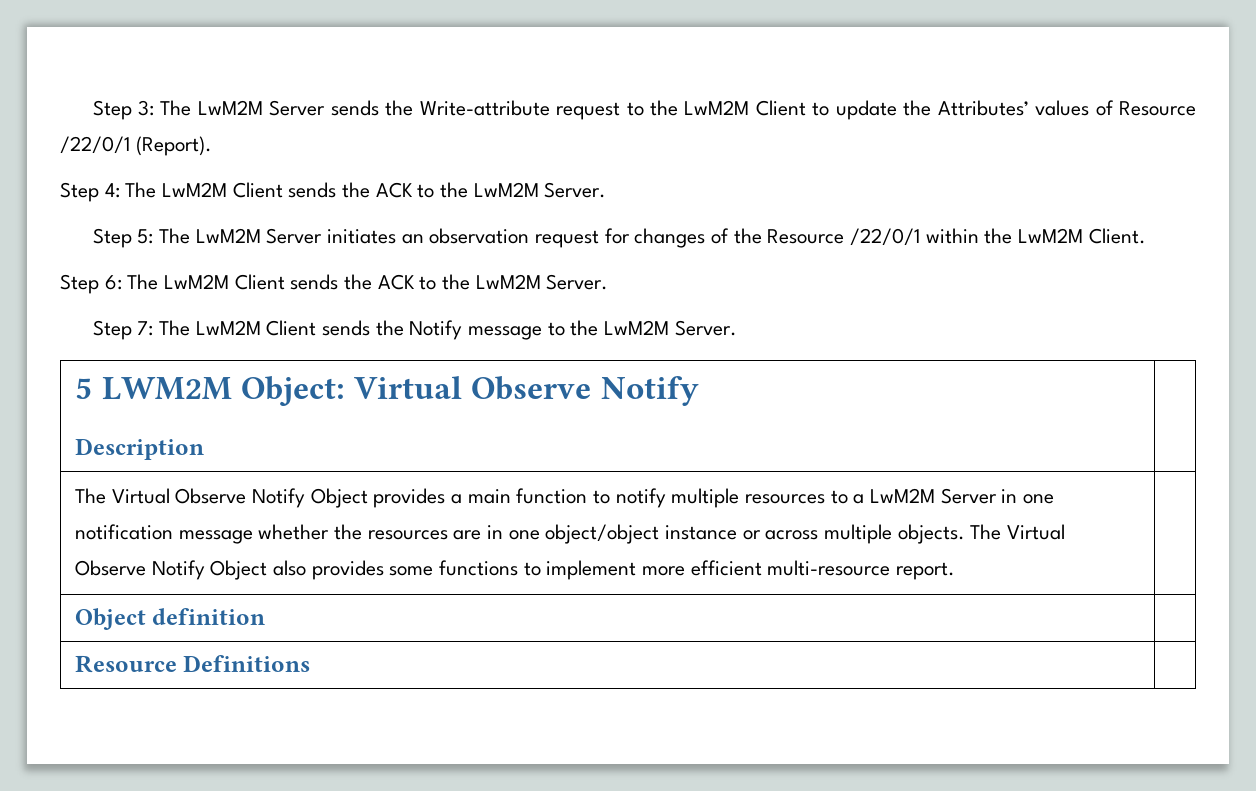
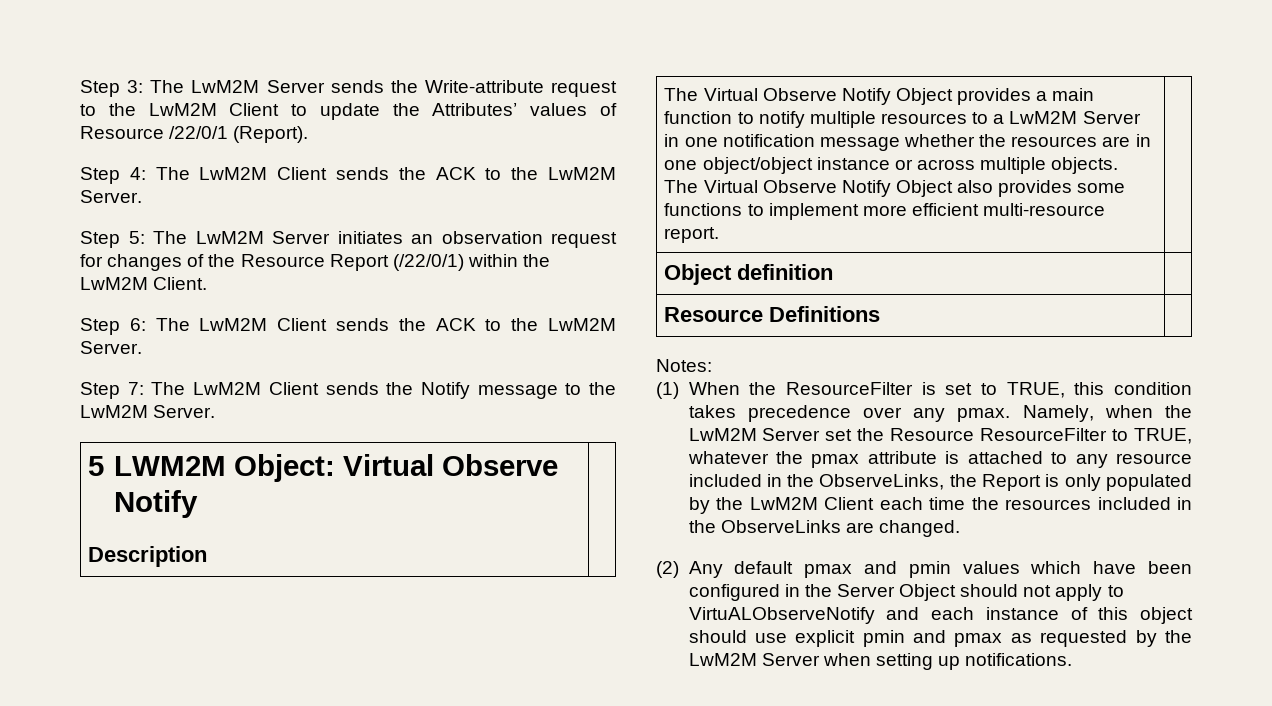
[849,228,920,246] /22/0/1 -> [329,254,464,271] Report (/22/0/1)
(311, 663) none -> [656,359,712,372] [656,382,1192,399] [688,405,1192,422] [688,428,1192,444] [687,451,1192,468] [688,474,1192,491] [688,497,1192,514] [688,520,960,537] [656,561,1192,578] [688,584,1124,601] [688,607,1193,624] [688,630,1192,647] [688,653,1073,670] // Notes: // (1) When the ResourceFilter is set to TRUE, this condition takes precedence over any pmax. Namely, when the LwM2M Server set the Resource ResourceFilter to TRUE, whatever the pmax attribute is attached to any resource included in the ObserveLinks, the Report is only populated by the LwM2M Client each time the resources included in the ObserveLinks are changed. // (2) Any default pmax and pmin values which have been configured in the Server Object should not apply to VirtuALObserveNotify and each instance of this object should use explicit pmin and pmax as requested by the LwM2M Server when setting up notifications.

